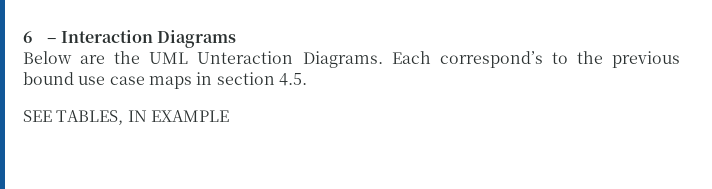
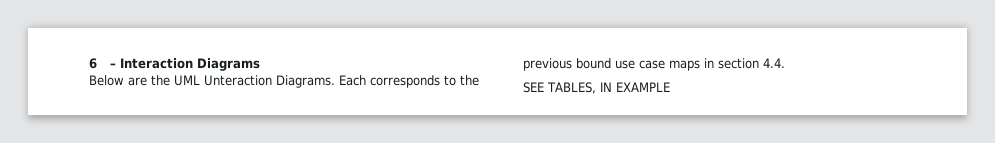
[439,51,543,68] correspond’s -> [370,75,440,88] corresponds
[278,73,307,86] 4.5. -> [763,58,785,68] 4.4.

